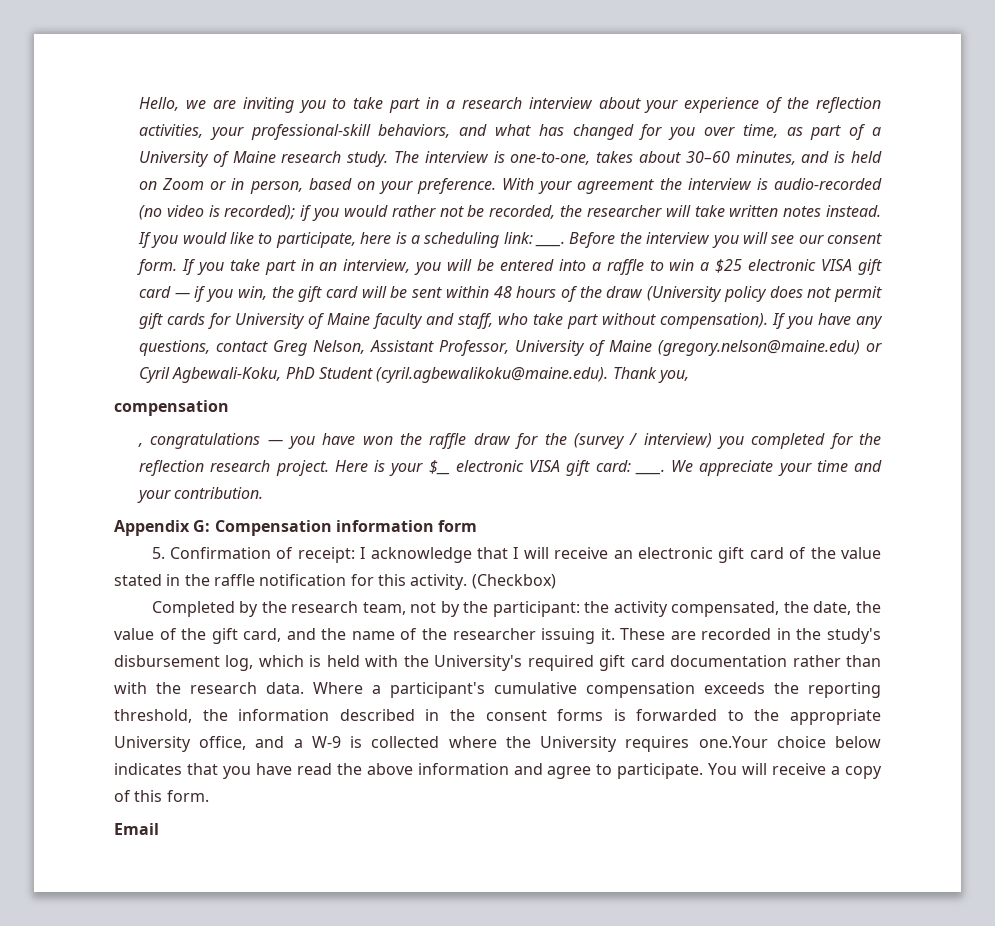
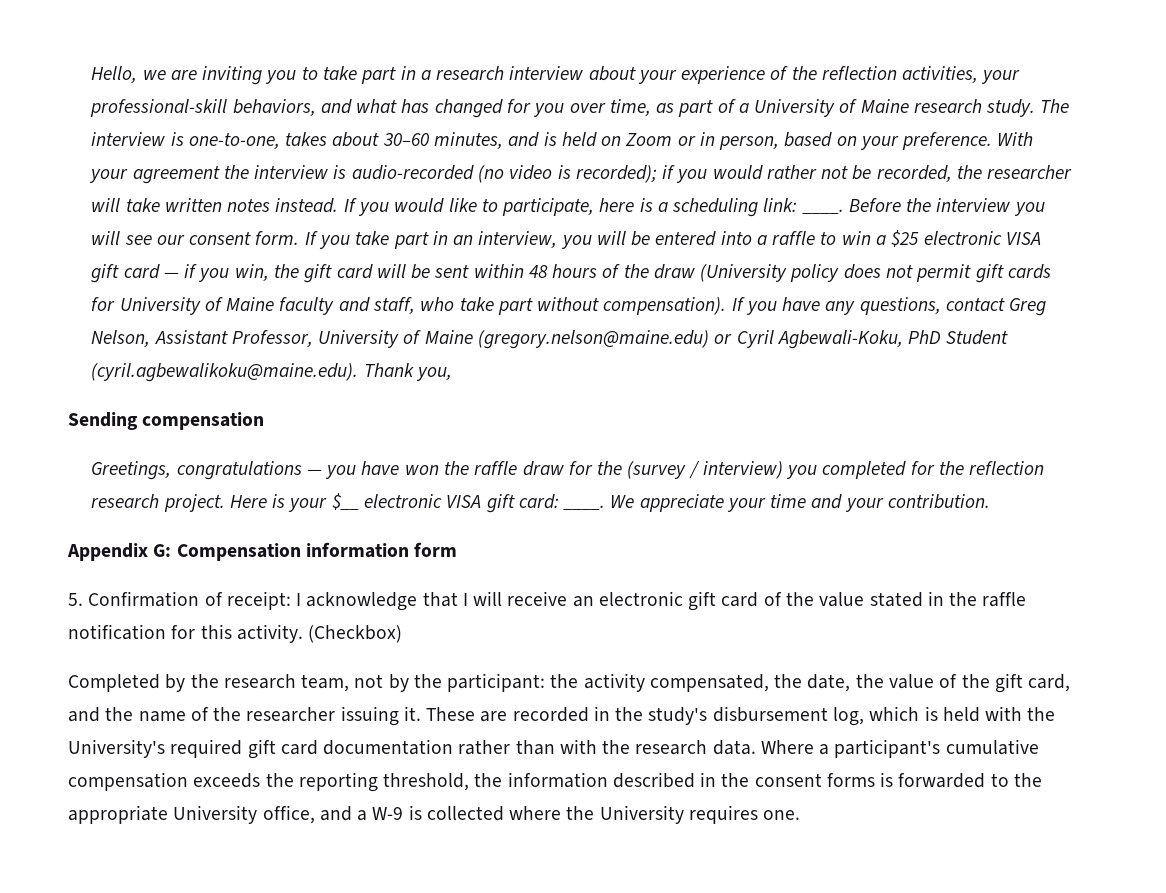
(689, 376) none -> [68,412,138,430] Sending
[138,443,144,447] , -> [91,461,172,480] Greetings,
[698,736,882,748] [114,763,882,779] [114,790,209,802] [114,823,159,835] one.Your choice below indicates that you have read the above information and agree to participate. You will receive a copy of this form. // Email -> [763,810,801,820] one.

